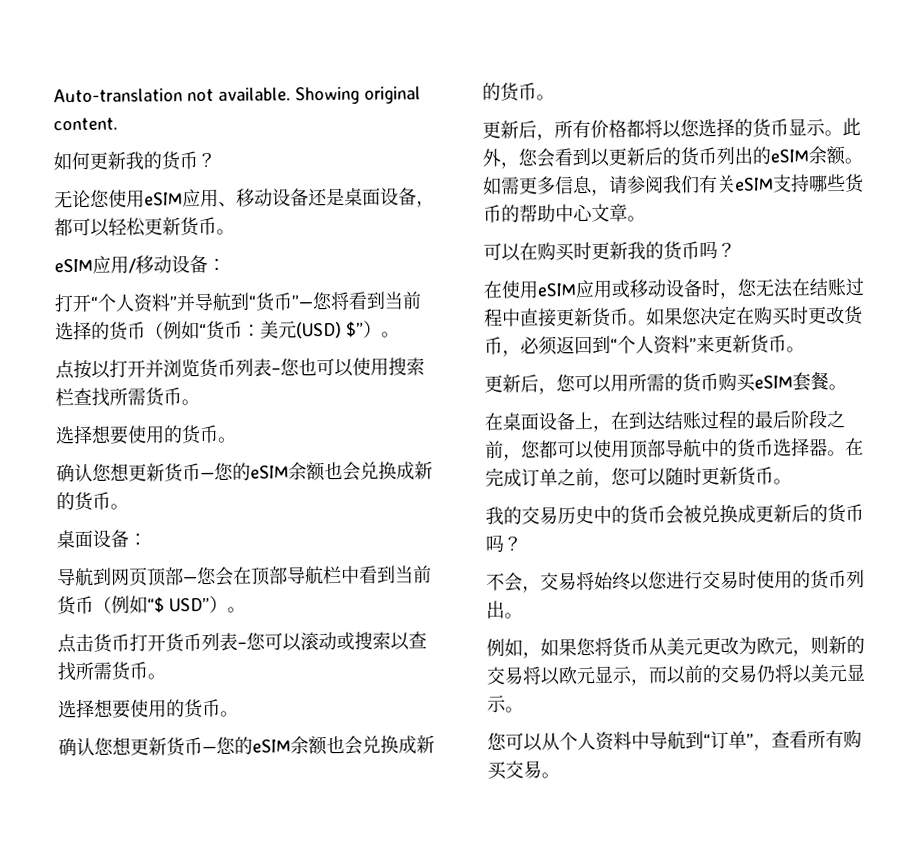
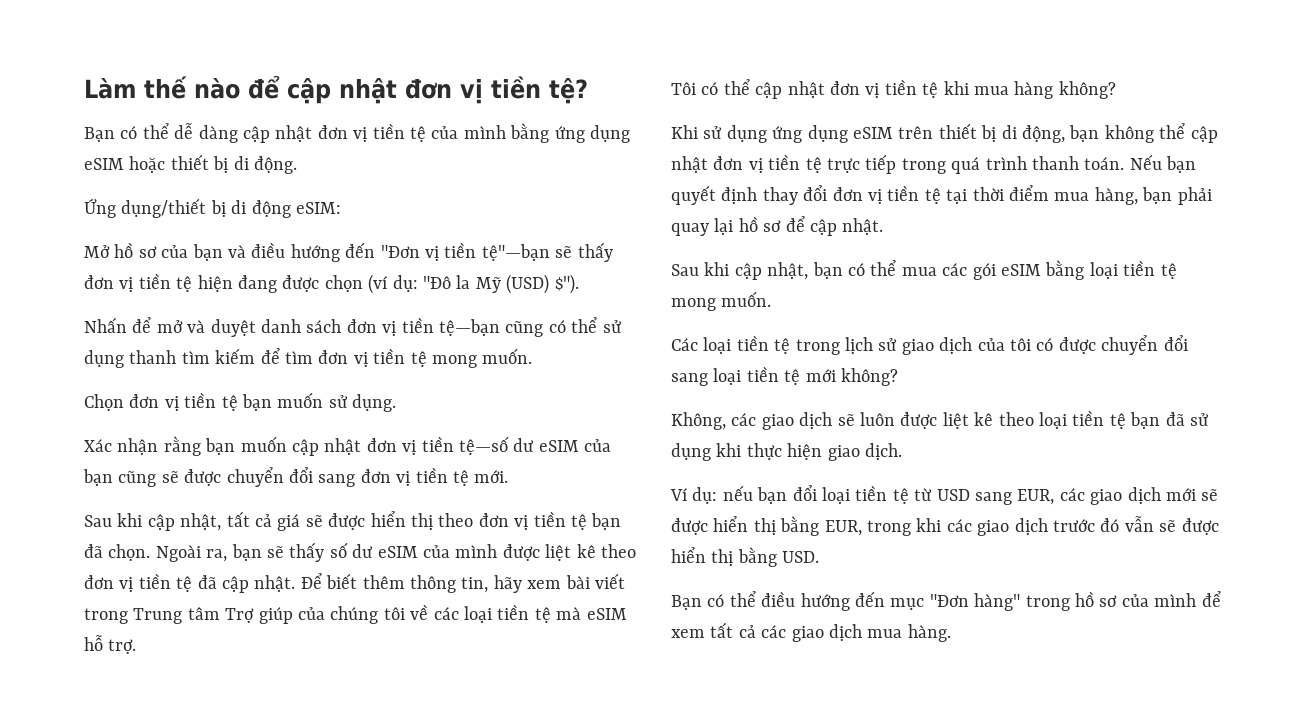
[53,86,421,105] [53,117,118,131] [53,151,216,171] [54,187,435,209] [54,216,235,237] [54,254,226,274] [54,291,422,313] [55,320,400,341] [55,357,425,380] [55,387,200,407] [55,424,237,445] [56,461,433,483] [56,491,129,512] [56,529,147,549] [57,565,432,587] [57,595,246,616] [57,631,427,654] [57,661,166,682] [58,698,239,719] [58,735,435,757] [482,82,555,102] [482,117,861,141] [482,145,863,169] [482,173,865,196] [483,203,646,223] [483,240,736,262] [483,277,864,299] [484,305,864,328] [484,334,805,357] [484,371,847,395] [484,409,845,432] [485,437,864,461] [485,466,792,488] [485,503,864,525] [485,534,522,553] [486,569,865,593] [486,600,523,619] [486,635,865,659] [486,663,865,686] [487,694,524,713] [487,729,862,752] [487,760,560,780] Auto-translation not available. Showing original content. // 如何更新我的货币？ // 无论您使用eSIM应用、移动设备还是桌面设备，都可以轻松更新货币。 // eSIM应用/移动设备： // 打开“个人资料”并导航到“货币”—您将看到当前选择的货币（例如“货币：美元(USD) $”）。 // 点按以打开并浏览货币列表–您也可以使用搜索栏查找所需货币。 // 选择想要使用的货币。 // 确认您想更新货币—您的eSIM余额也会兑换成新的货币。 // 桌面设备： // 导航到网页顶部—您会在顶部导航栏中看到当前货币（例如“$ USD”）。 // 点击货币打开货币列表–您可以滚动或搜索以查找所需货币。 // 选择想要使用的货币。 // 确认您想更新货币—您的eSIM余额也会兑换成新的货币。 // 更新后，所有价格都将以您选择的货币显示。此外，您会看到以更新后的货币列出的eSIM余额。如需更多信息，请参阅我们有关eSIM支持哪些货币的帮助中心文章。 // 可以在购买时更新我的货币吗？ // 在使用eSIM应用或移动设备时，您无法在结账过程中直接更新货币。如果您决定在购买时更改货币，必须返回到“个人资料”来更新货币。 // 更新后，您可以用所需的货币购买eSIM套餐。 // 在桌面设备上，在到达结账过程的最后阶段之前，您都可以使用顶部导航中的货币选择器。在完成订单之前，您可以随时更新货币。 // 我的交易历史中的货币会被兑换成更新后的货币吗？ // 不会，交易将始终以您进行交易时使用的货币列出。 // 例如，如果您将货币从美元更改为欧元，则新的交易将以欧元显示，而以前的交易仍将以美元显示。 // 您可以从个人资料中导航到“订单”，查看所有购买交易。 -> [84,75,588,104] [84,123,630,143] [84,154,297,174] [84,198,341,218] [84,242,613,262] [84,273,579,294] [84,317,622,337] [84,348,533,368] [84,392,397,412] [84,436,612,456] [83,467,509,487] [84,511,622,531] [84,542,636,562] [84,573,625,593] [84,604,627,624] [84,635,137,654] [671,79,1116,99] [671,123,1218,143] [671,154,1197,174] [671,185,1212,205] [671,216,884,236] [671,260,1177,280] [671,291,772,311] [671,335,1188,355] [671,366,898,386] [671,410,1209,430] [671,443,902,461] [670,485,1219,505] [671,516,1219,536] [671,547,820,567] [671,591,1221,611] [671,622,951,642] Làm thế nào để cập nhật đơn vị tiền tệ? // Bạn có thể dễ dàng cập nhật đơn vị tiền tệ của mình bằng ứng dụng eSIM hoặc thiết bị di động. // Ứng dụng/thiết bị di động eSIM: // Mở hồ sơ của bạn và điều hướng đến "Đơn vị tiền tệ"—bạn sẽ thấy đơn vị tiền tệ hiện đang được chọn (ví dụ: "Đô la Mỹ (USD) $"). // Nhấn để mở và duyệt danh sách đơn vị tiền tệ—bạn cũng có thể sử dụng thanh tìm kiếm để tìm đơn vị tiền tệ mong muốn. // Chọn đơn vị tiền tệ bạn muốn sử dụng. // Xác nhận rằng bạn muốn cập nhật đơn vị tiền tệ—số dư eSIM của bạn cũng sẽ được chuyển đổi sang đơn vị tiền tệ mới. // Sau khi cập nhật, tất cả giá sẽ được hiển thị theo đơn vị tiền tệ bạn đã chọn. Ngoài ra, bạn sẽ thấy số dư eSIM của mình được liệt kê theo đơn vị tiền tệ đã cập nhật. Để biết thêm thông tin, hãy xem bài viết trong Trung tâm Trợ giúp của chúng tôi về các loại tiền tệ mà eSIM hỗ trợ. // Tôi có thể cập nhật đơn vị tiền tệ khi mua hàng không? // Khi sử dụng ứng dụng eSIM trên thiết bị di động, bạn không thể cập nhật đơn vị tiền tệ trực tiếp trong quá trình thanh toán. Nếu bạn quyết định thay đổi đơn vị tiền tệ tại thời điểm mua hàng, bạn phải quay lại hồ sơ để cập nhật. // Sau khi cập nhật, bạn có thể mua các gói eSIM bằng loại tiền tệ mong muốn. // Các loại tiền tệ trong lịch sử giao dịch của tôi có được chuyển đổi sang loại tiền tệ mới không? // Không, các giao dịch sẽ luôn được liệt kê theo loại tiền tệ bạn đã sử dụng khi thực hiện giao dịch. // Ví dụ: nếu bạn đổi loại tiền tệ từ USD sang EUR, các giao dịch mới sẽ được hiển thị bằng EUR, trong khi các giao dịch trước đó vẫn sẽ được hiển thị bằng USD. // Bạn có thể điều hướng đến mục "Đơn hàng" trong hồ sơ của mình để xem tất cả các giao dịch mua hàng.

